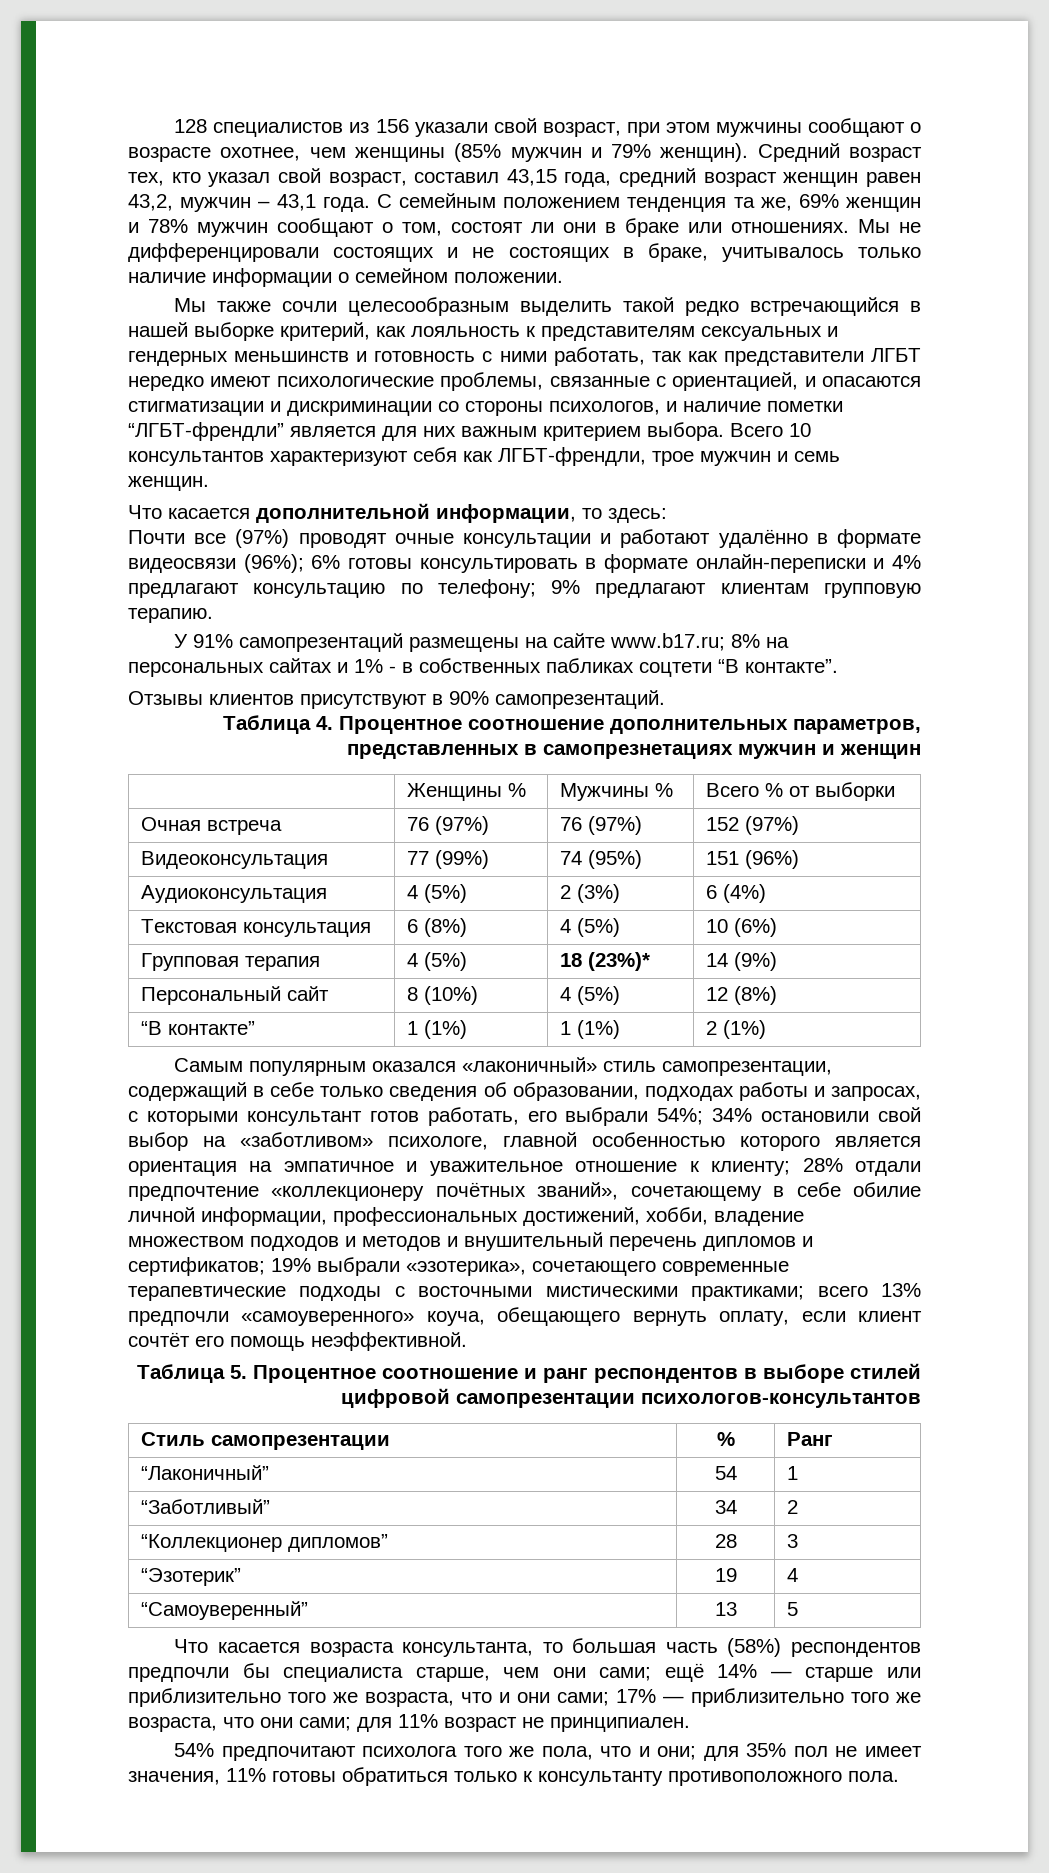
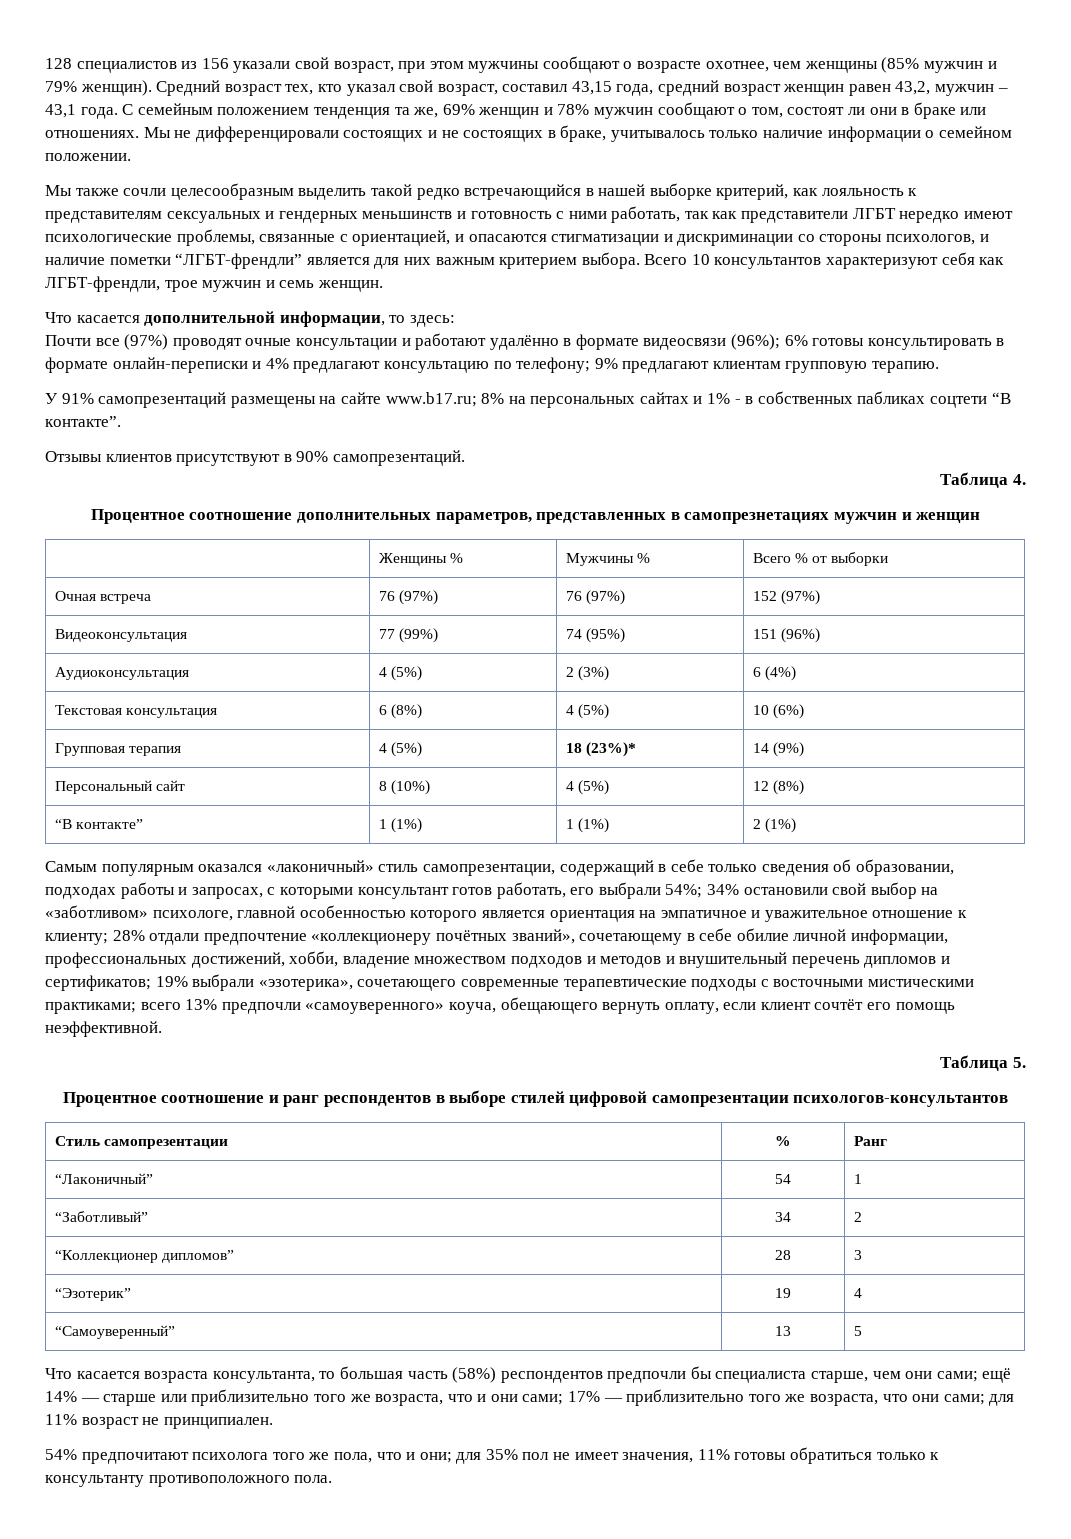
(333, 723) none -> (1026, 479) //
(247, 1372) none -> (1026, 1062) //

